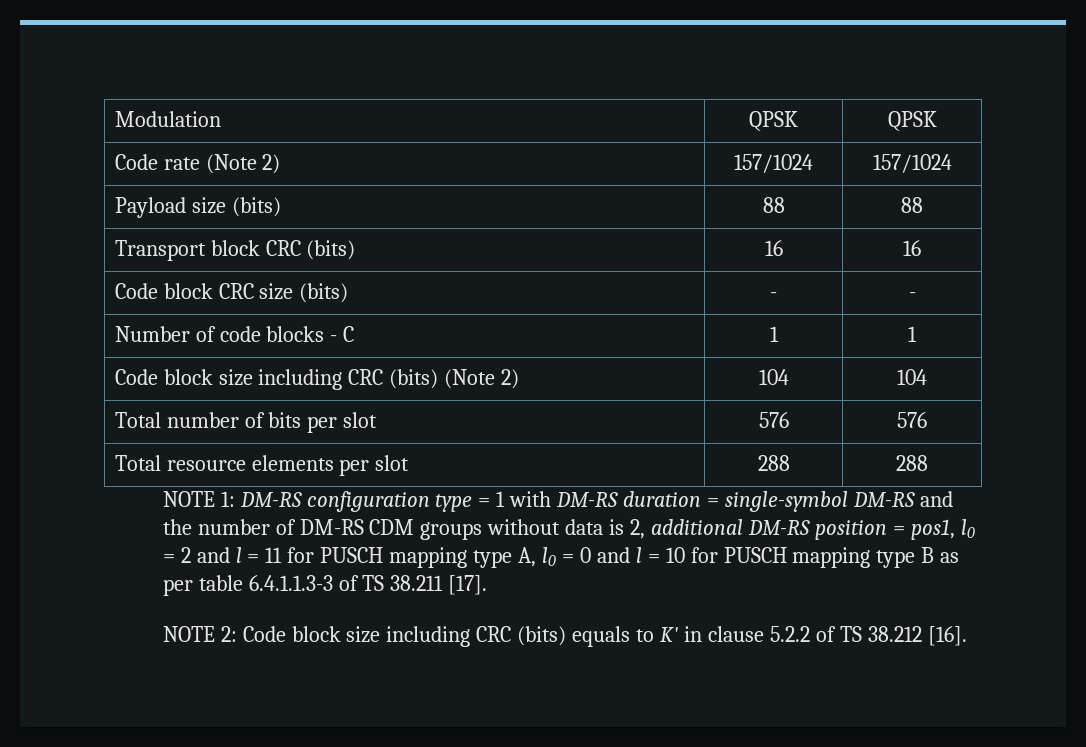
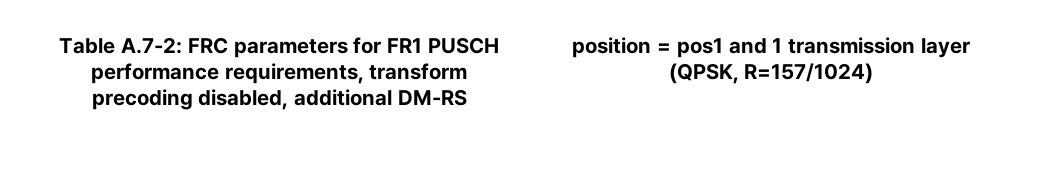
[114,111,221,127] [749,111,798,131] [887,111,937,131] [114,154,281,174] [734,154,813,173] [872,154,952,173] [114,197,281,218] [762,197,785,213] [901,197,923,213] [114,240,356,261] [764,240,783,256] [903,240,921,256] [114,283,349,303] [770,292,777,299] [908,292,916,299] [114,326,355,342] [769,326,779,342] [908,326,917,342] [114,369,520,390] [758,369,789,385] [897,369,927,385] [114,412,378,433] [758,412,789,428] [897,412,927,428] [114,455,410,476] [757,455,790,471] [896,455,928,471] [162,491,953,512] [162,519,975,540] [162,547,960,568] [162,575,488,596] [162,626,967,647] Modulation | QPSK | QPSK // Code rate (Note 2) | 157/1024 | 157/1024 // Payload size (bits) | 88 | 88 // Transport block CRC (bits) | 16 | 16 // Code block CRC size (bits) | - | - // Number of code blocks - C | 1 | 1 // Code block size including CRC (bits) (Note 2) | 104 | 104 // Total number of bits per slot | 576 | 576 // Total resource elements per slot | 288 | 288 // NOTE 1: DM-RS configuration type = 1 with DM-RS duration = single-symbol DM-RS and the number of DM-RS CDM groups without data is 2, additional DM-RS position = pos1, l0 = 2 and l = 11 for PUSCH mapping type A, l0 = 0 and l = 10 for PUSCH mapping type B as per table 6.4.1.1.3-3 of TS 38.211 [17]. // NOTE 2: Code block size including CRC (bits) equals to K' in clause 5.2.2 of TS 38.212 [16]. -> [59,37,499,58] [90,63,468,84] [91,89,467,110] [572,37,970,58] [668,63,874,84] Table A.7-2: FRC parameters for FR1 PUSCH performance requirements, transform precoding disabled, additional DM-RS position = pos1 and 1 transmission layer (QPSK, R=157/1024)

